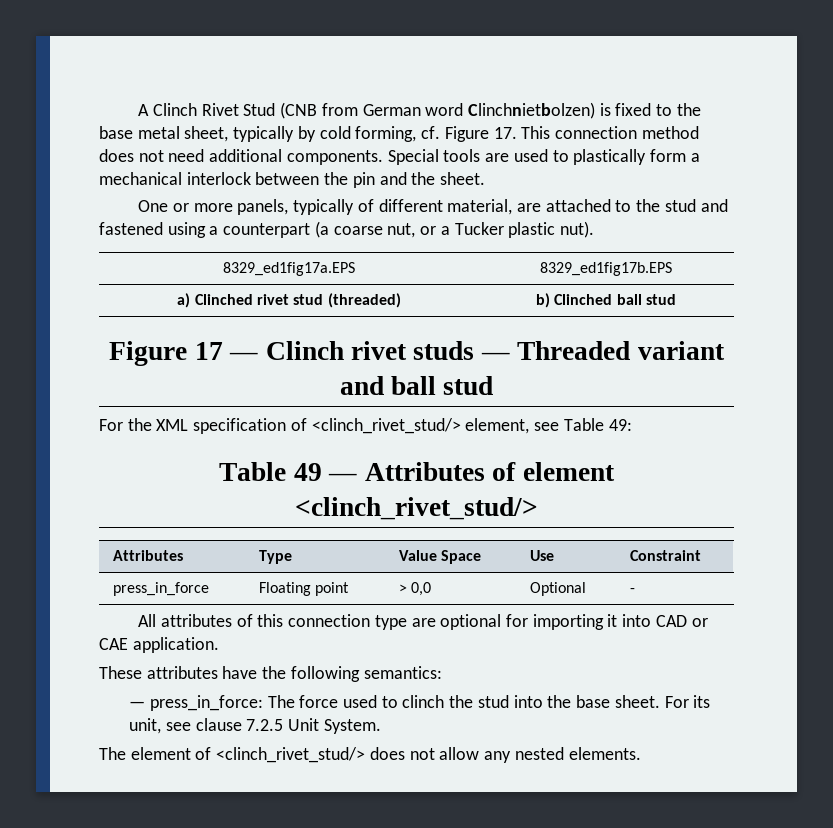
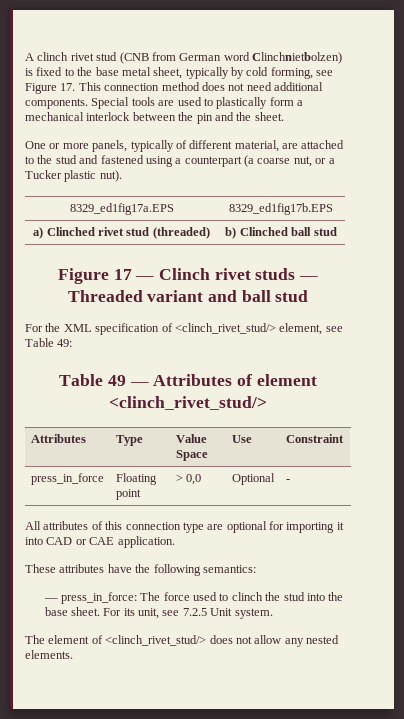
[152,103,276,116] Clinch Rivet Stud -> [37,52,118,61] clinch rivet stud
[421,126,441,139] cf. -> [316,70,334,76] see
[195,718,242,731] clause -> (180, 613) none
[323,719,381,734] System. -> [234,608,273,619] system.

